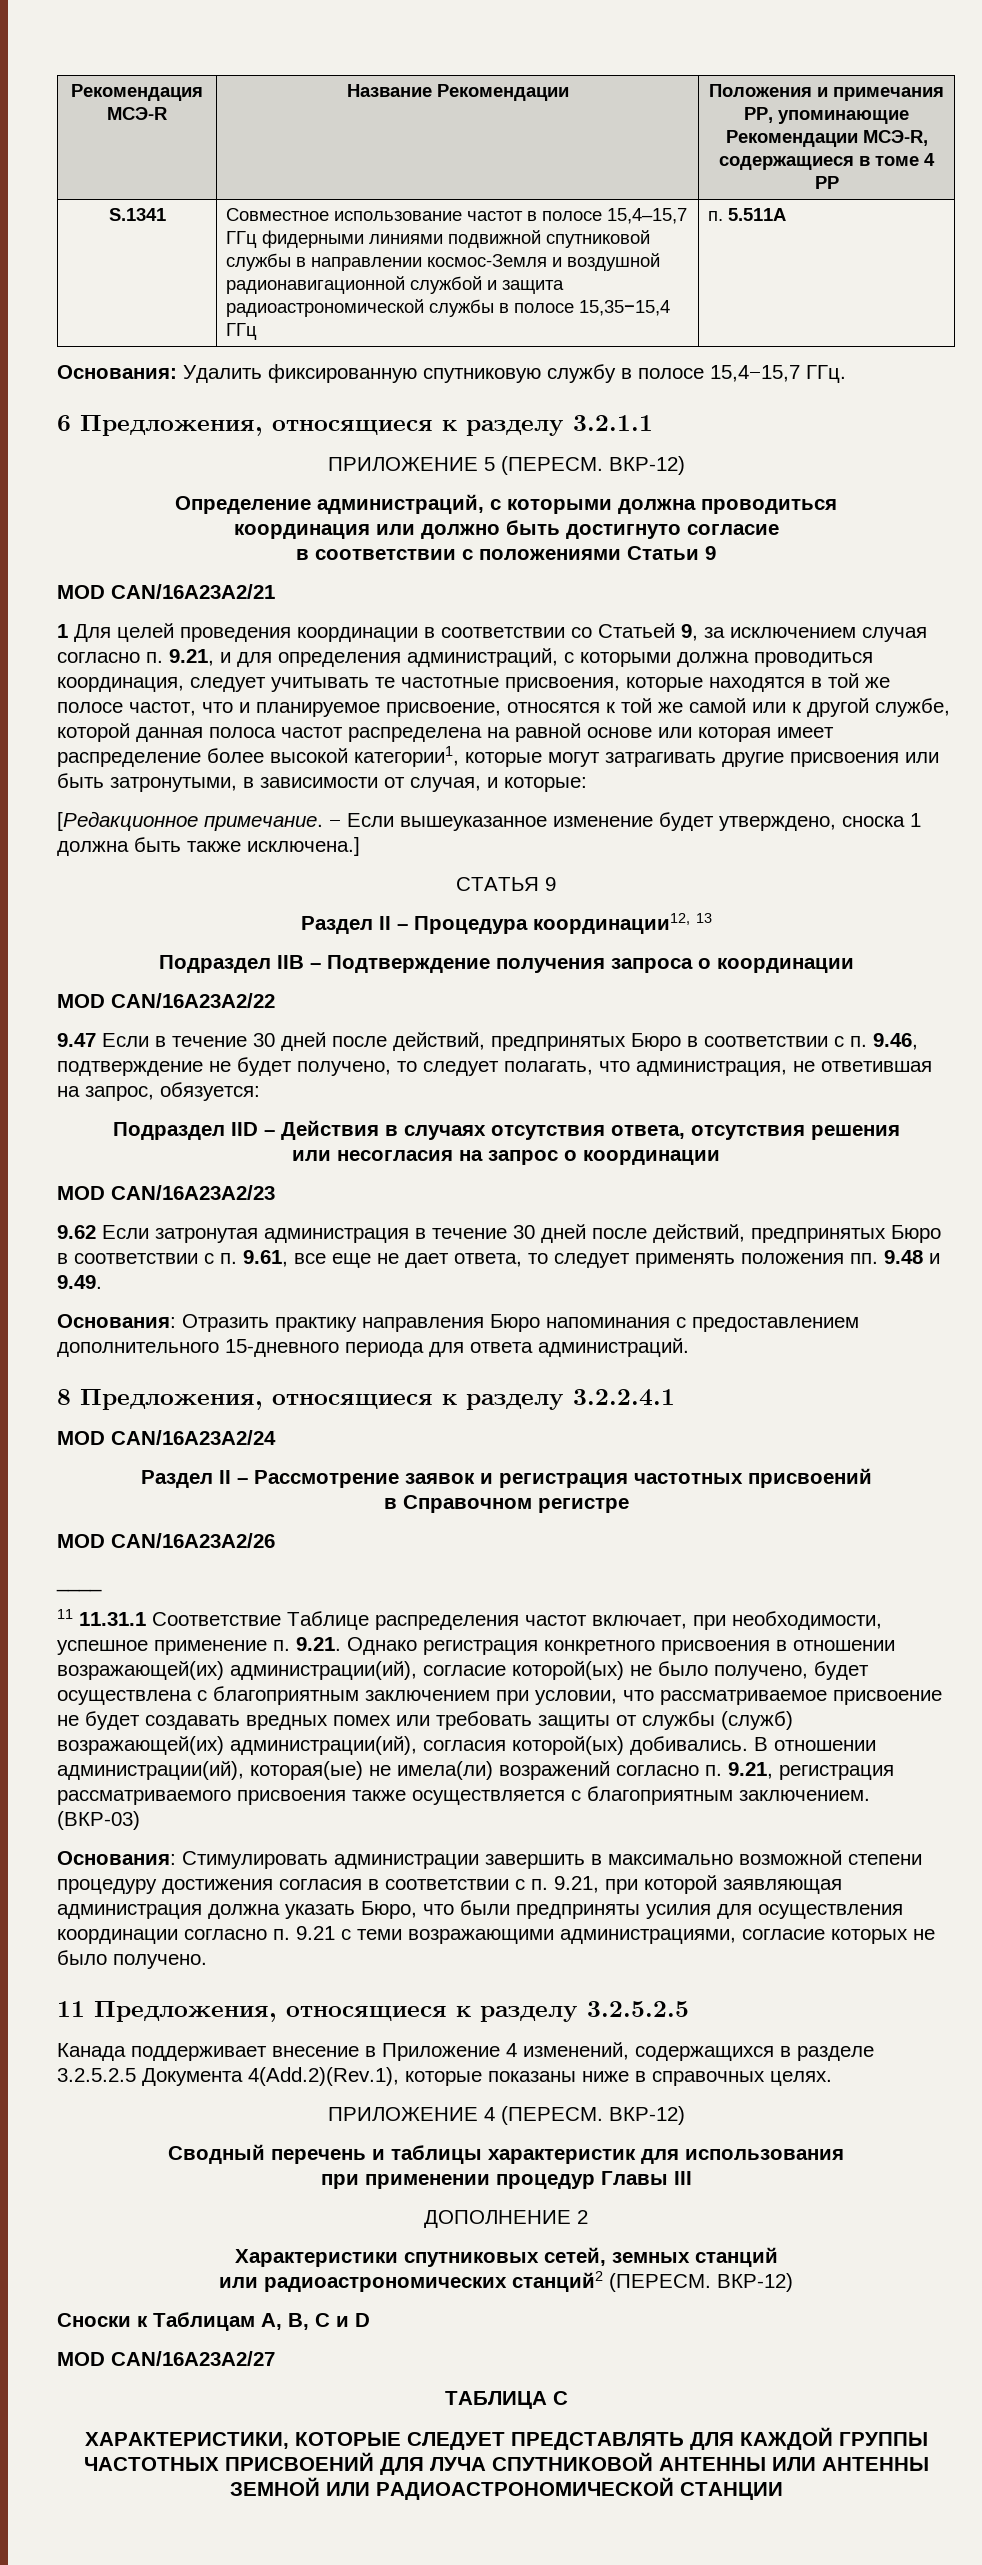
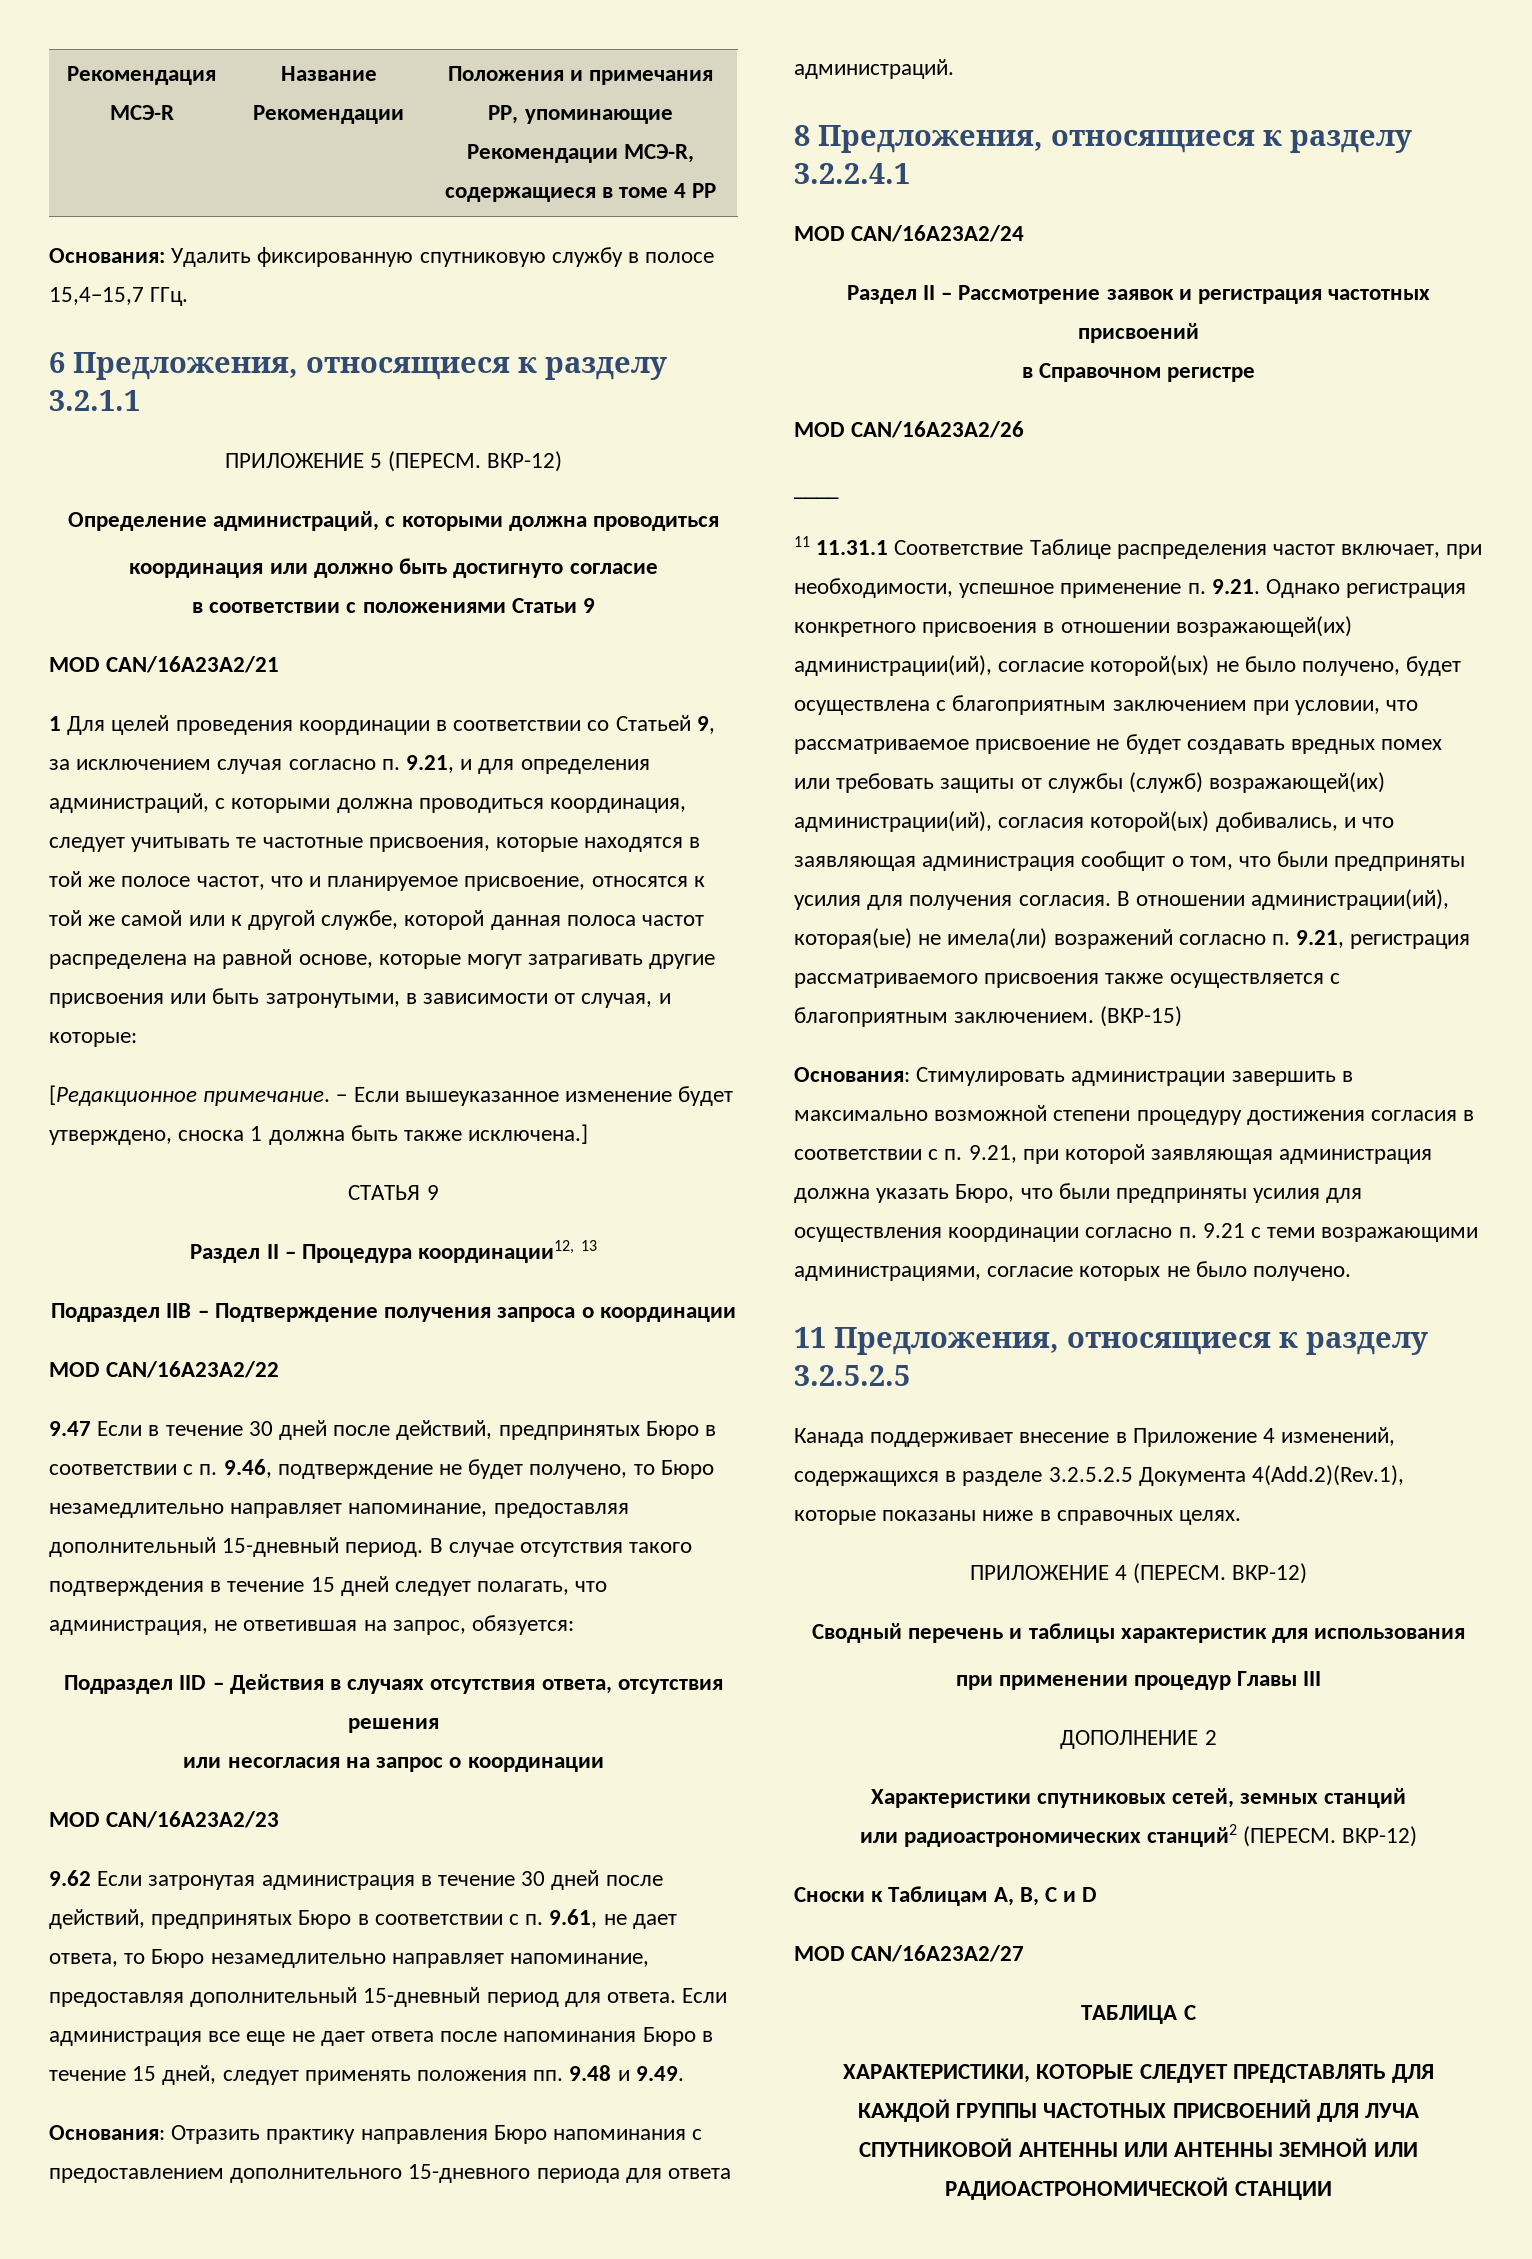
[108,208,166,221] [225,208,687,224] [225,230,650,248] [225,253,660,271] [225,276,564,294] [225,299,670,317] [225,323,257,340] [707,208,786,221] // S.1341 | Совместное использование частот в полосе 15,4–15,7 ГГц фидерными линиями подвижной спутниковой службы в направлении космос-Земля и воздушной радионавигационной службой и защита радиоастрономической службы в полосе 15,35−15,4 ГГц | п. 5.511A -> (717, 190) none
[587,727,834,742] [57,746,459,767] основе или которая имеет распределение более высокой категории1, -> [298,954,373,968] основе,
(417, 1066) none -> [660,1460,714,1479] [49,1503,629,1518] [49,1537,693,1557] [49,1576,389,1596] Бюро незамедлительно направляет напоминание, предоставляя дополнительный 15-дневный период. В случае отсутствия такого подтверждения в течение 15 дней
[294,1253,548,1268] все еще не дает ответа, то -> [603,1914,677,1929] [49,1949,650,1968] [49,1987,728,2007] [49,2027,713,2046] [49,2065,217,2085] не дает ответа, то Бюро незамедлительно направляет напоминание, предоставляя дополнительный 15-дневный период для ответа. Если администрация все еще не дает ответа после напоминания Бюро в течение 15 дней,
[630,1736,748,1755] добивались. -> [1215,812,1395,832] [794,851,1466,871] [794,895,1111,910] добивались, и что заявляющая администрация сообщит о том, что были предприняты усилия для получения согласия.
[57,1811,140,1830] (ВКР-03) -> [1100,1006,1183,1027] (ВКР-15)

